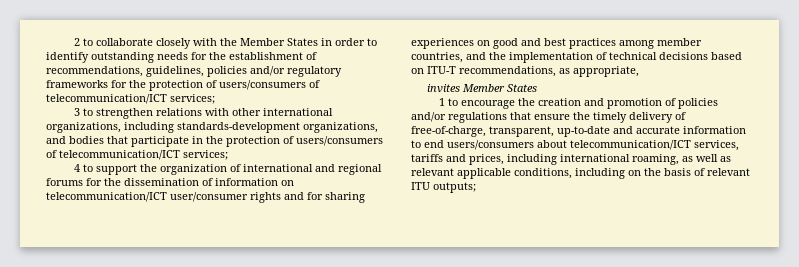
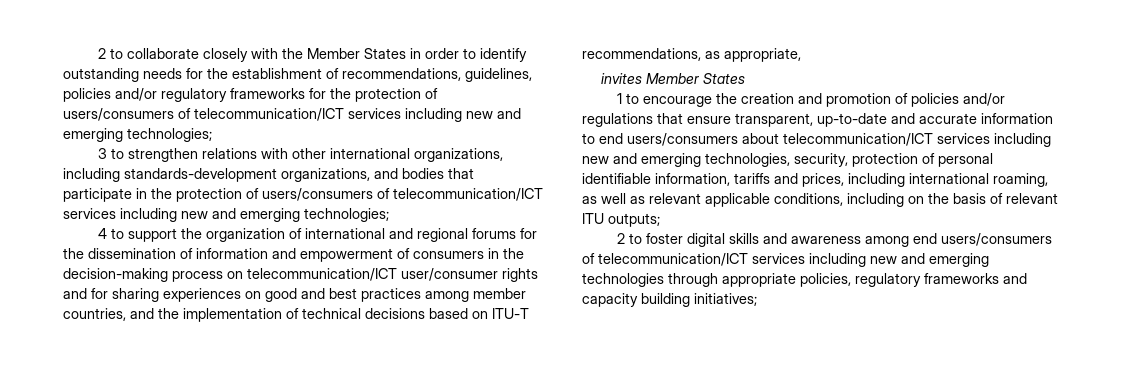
[170,94,215,104] services; -> [348,108,521,122] [63,128,212,142] services including new and emerging technologies;
[183,150,228,160] services; -> [63,208,389,222] services including new and emerging technologies;
(278, 182) none -> [272,248,524,262] [63,268,223,282] and empowerment of consumers in the decision-making process
[573,112,686,123] [411,126,486,137] the timely delivery of free-of-charge, -> (731, 120) none
[694,140,739,151] services, -> [937,133,1051,147] [582,153,993,167] [582,173,730,186] services including new and emerging technologies, security, protection of personal identifiable information,
(476, 187) none -> [617,233,1053,247] [582,253,989,267] [582,273,1027,287] [582,293,757,307] // 2 to foster digital skills and awareness among end users/consumers of telecommunication/ICT services including new and emerging technologies through appropriate policies, regulatory frameworks and capacity building initiatives;

